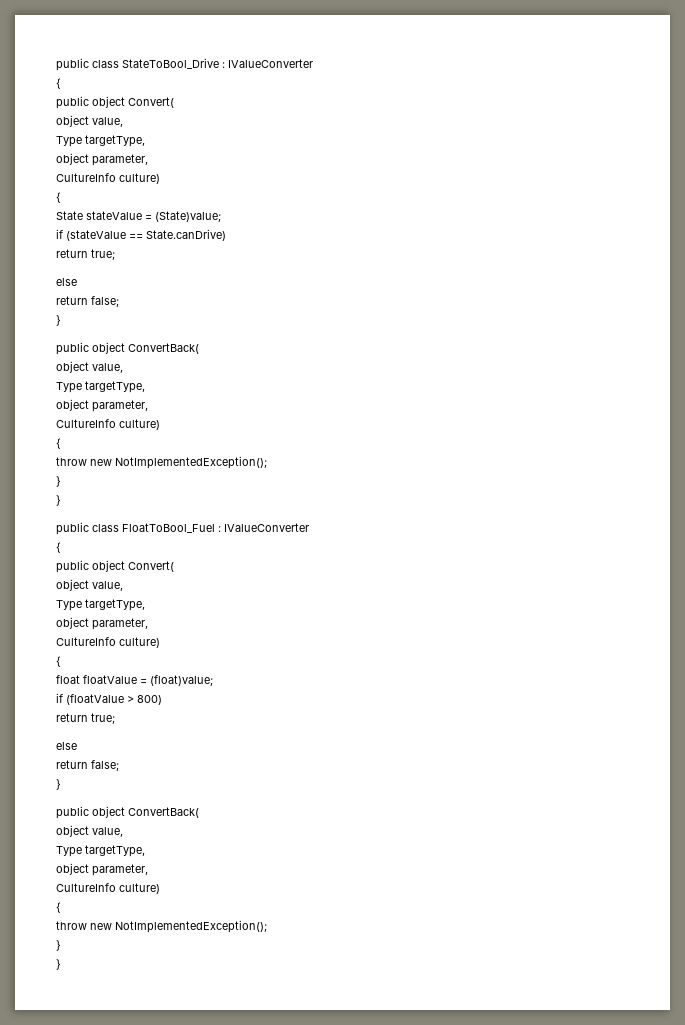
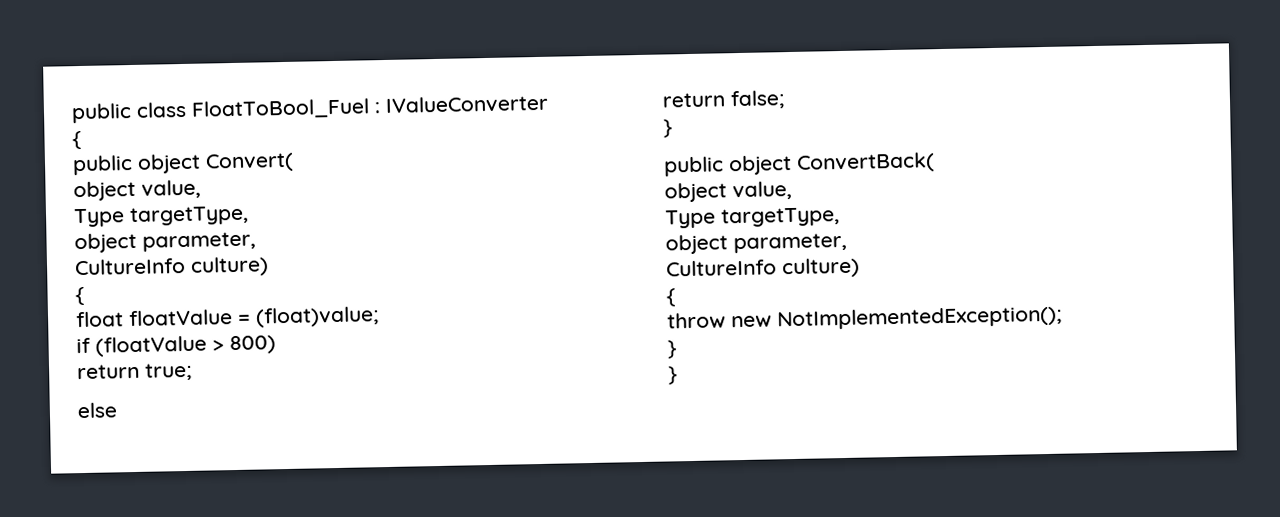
[56,58,313,71] [56,78,61,89] [56,96,174,109] [56,115,123,127] [56,135,145,147] [56,153,148,166] [56,173,160,184] [56,192,61,203] [56,211,221,222] [56,229,226,241] [56,249,115,260] [56,278,77,286] [56,296,119,307] [56,315,61,326] [56,342,199,355] [56,361,123,373] [56,381,145,393] [56,399,148,412] [56,419,160,430] [56,438,61,449] [56,456,267,469] [56,476,61,487] [56,495,61,506] [56,522,119,535] public class StateToBool_Drive : IValueConverter // { // public object Convert( // object value, // Type targetType, // object parameter, // CultureInfo culture) // { // State stateValue = (State)value; // if (stateValue == State.canDrive) // return true; // else // return false; // } // public object ConvertBack( // object value, // Type targetType, // object parameter, // CultureInfo culture) // { // throw new NotImplementedException(); // } // } // public class -> [71,101,187,124] public class

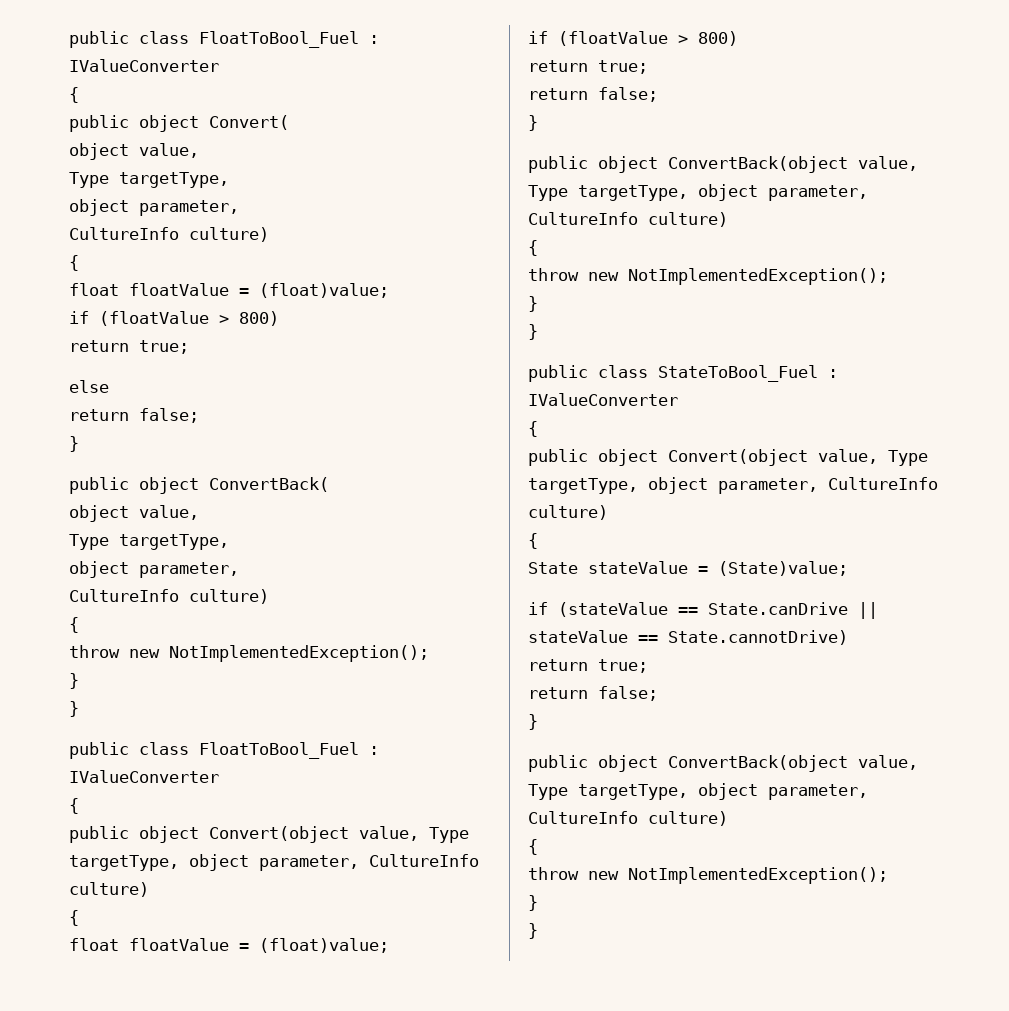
(678, 375) none -> [69,742,379,759] [69,770,219,783] [69,798,79,814] [69,826,469,843] [69,854,479,871] [69,882,149,897] [69,910,79,926] [69,938,389,953] [528,31,738,46] [528,60,648,74] [528,87,658,102] [528,115,538,131] [528,156,918,173] [528,184,868,201] [528,212,728,227] [528,240,538,256] [528,268,888,285] [528,296,538,312] [528,324,538,340] [528,365,838,382] [528,393,678,406] [528,421,538,437] [528,449,928,466] [528,477,938,494] [528,505,608,520] [528,533,538,549] [528,561,848,576] [528,602,878,619] [528,630,848,645] [528,659,648,673] [528,686,658,701] [528,714,538,730] [528,755,918,772] [528,783,868,800] [528,811,728,826] [528,839,538,855] [528,867,888,884] [528,895,538,911] [528,923,538,939] // public class FloatToBool_Fuel : IValueConverter // { // public object Convert(object value, Type targetType, object parameter, CultureInfo culture) // { // float floatValue = (float)value; // if (floatValue > 800) // return true; // return false; // } // public object ConvertBack(object value, Type targetType, object parameter, CultureInfo culture) // { // throw new NotImplementedException(); // } // } // public class StateToBool_Fuel : IValueConverter // { // public object Convert(object value, Type targetType, object parameter, CultureInfo culture) // { // State stateValue = (State)value; // if (stateValue == State.canDrive || stateValue == State.cannotDrive) // return true; // return false; // } // public object ConvertBack(object value, Type targetType, object parameter, CultureInfo culture) // { // throw new NotImplementedException(); // } // }

